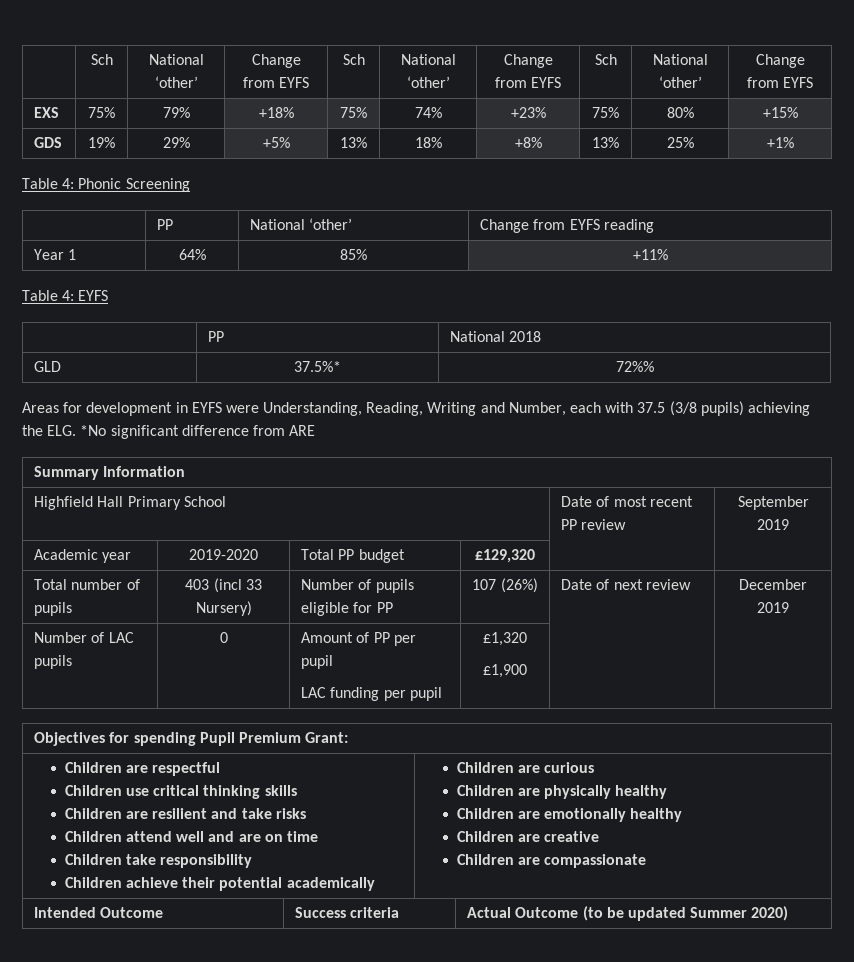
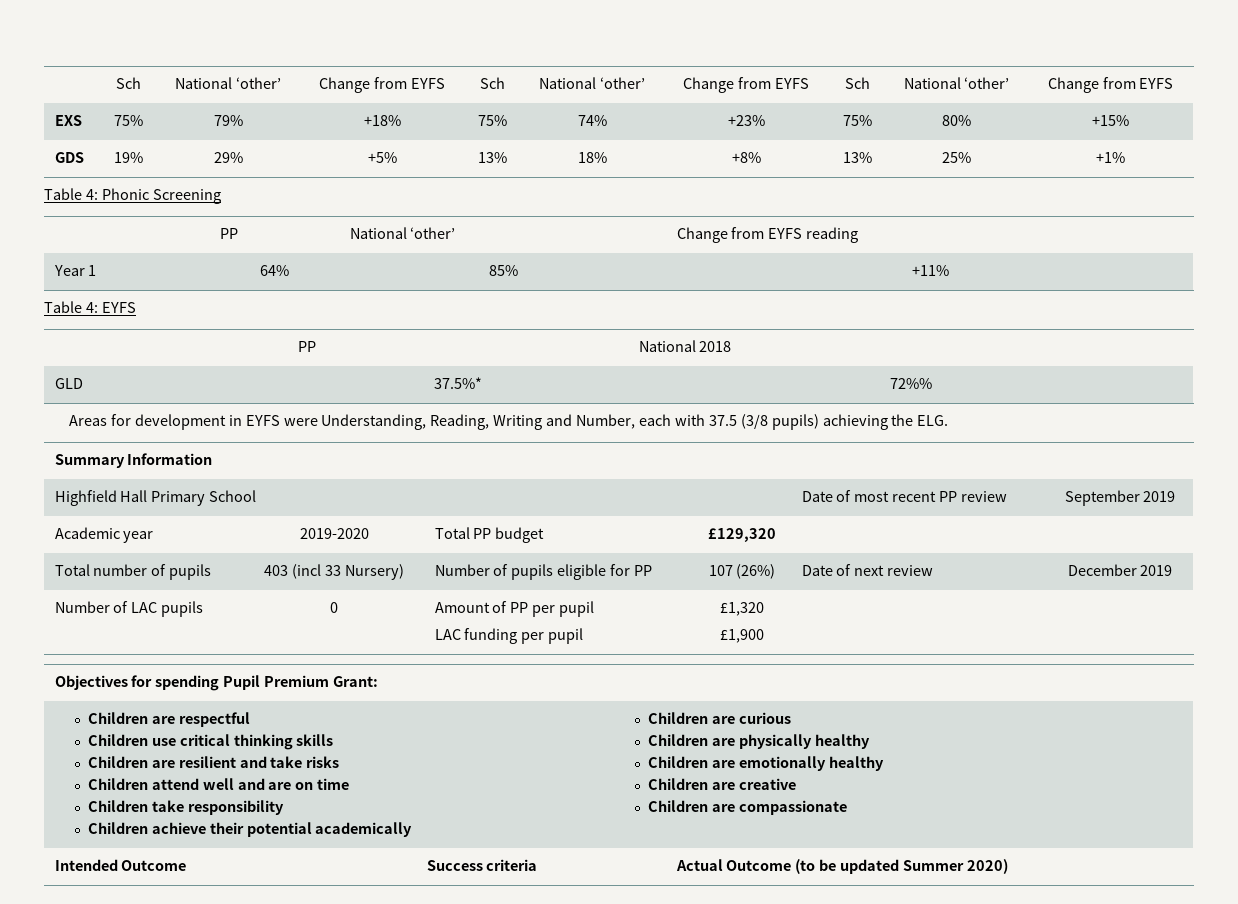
[80,425,316,439] *No significant difference from ARE -> (949, 420) none

